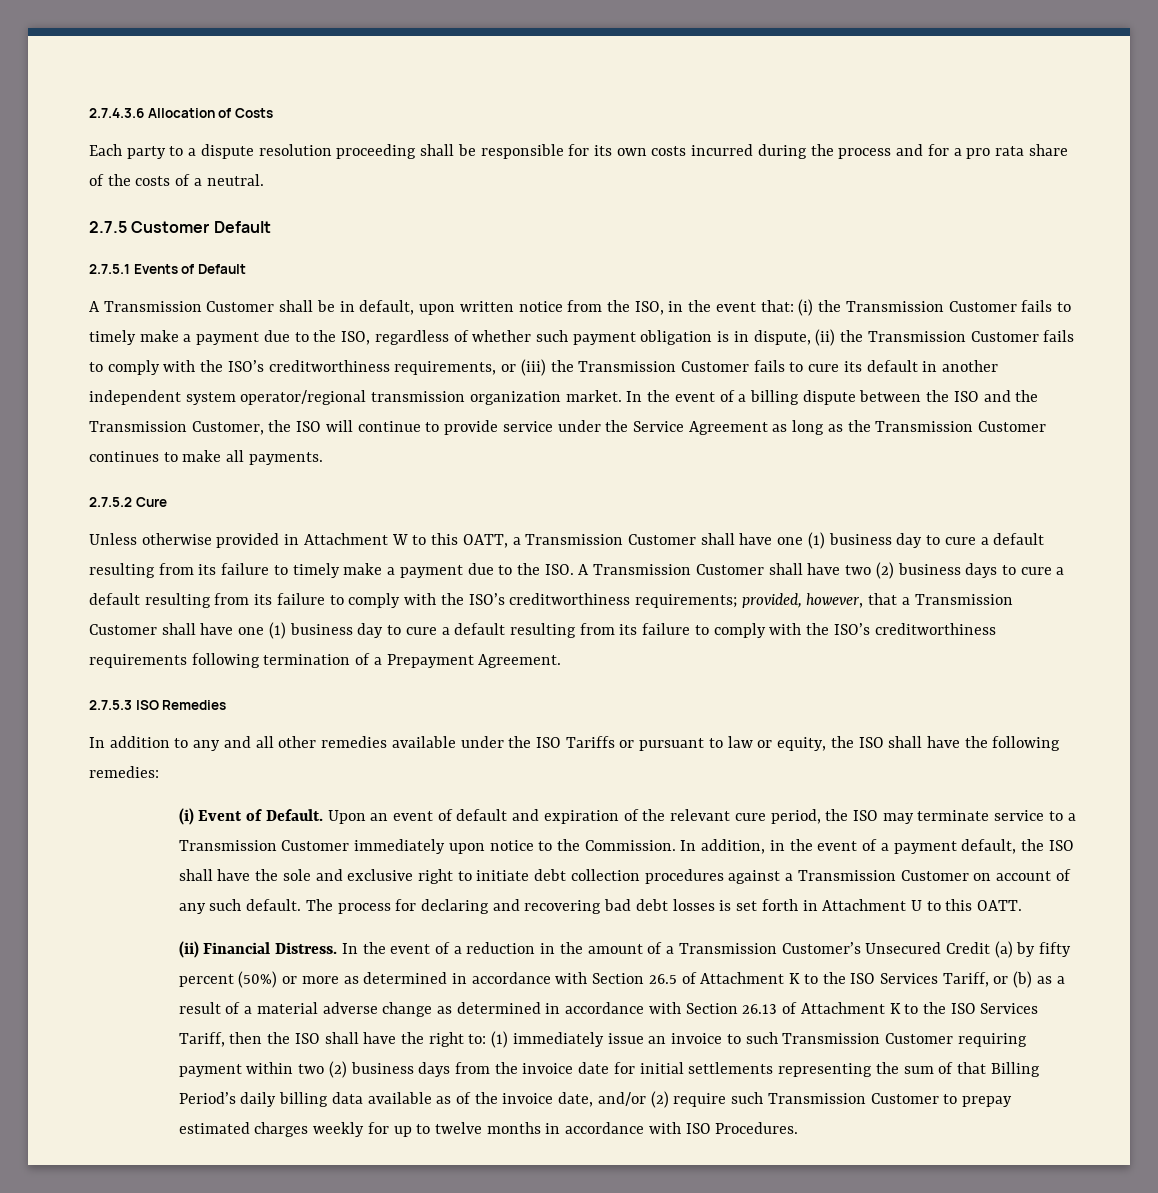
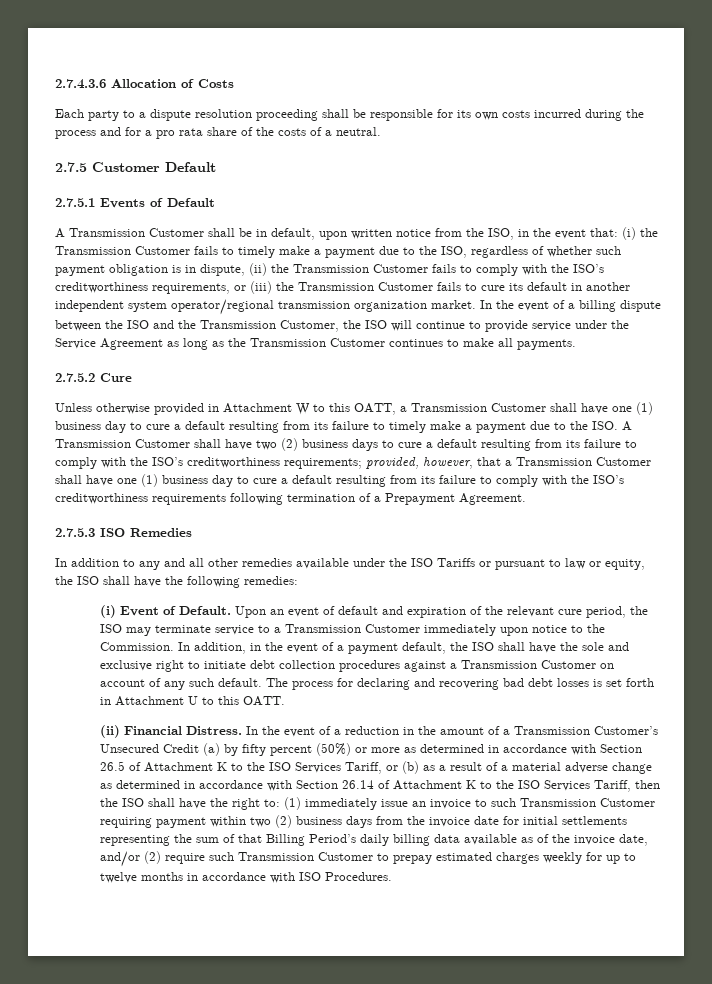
[742,1004,778,1014] 26.13 -> [341,780,374,789] 26.14

